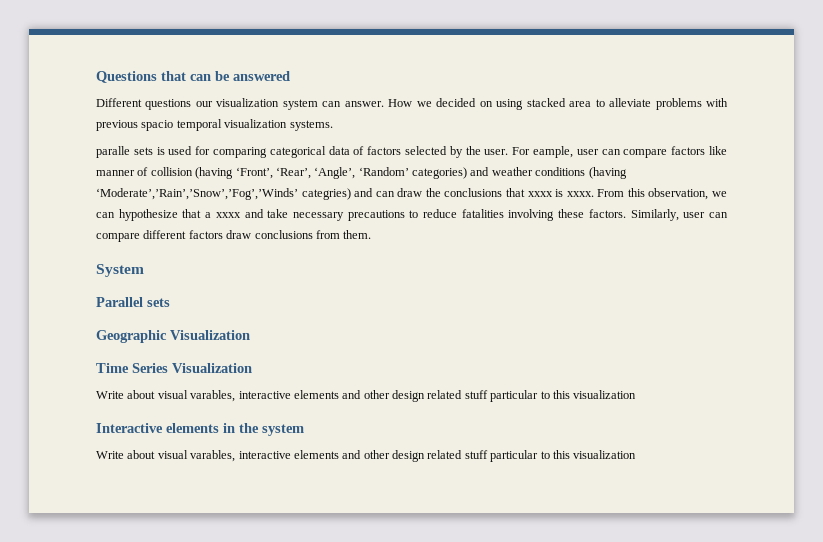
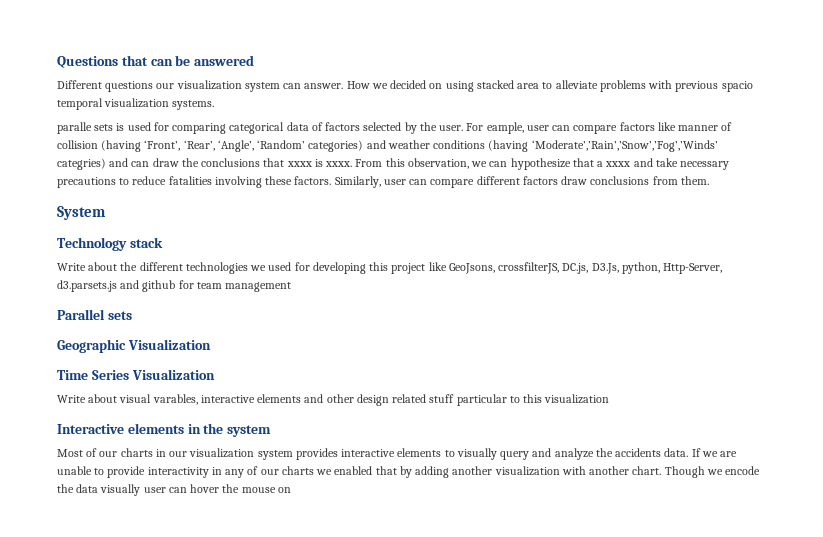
(144, 270) none -> [57,237,163,251] [57,262,723,274] [57,280,292,292] // Technology stack // Write about the different technologies we used for developing this project like GeoJsons, crossfilterJS, DC.js, D3.Js, python, Http-Server, d3.parsets.js and github for team management
[96,450,637,462] Write about visual varables, interactive elements and other design related stuff particular to this visualization -> [57,448,738,460] [57,466,761,478] [57,484,291,496] Most of our charts in our visualization system provides interactive elements to visually query and analyze the accidents data. If we are unable to provide interactivity in any of our charts we enabled that by adding another visualization with another chart. Though we encode the data visually user can hover the mouse on

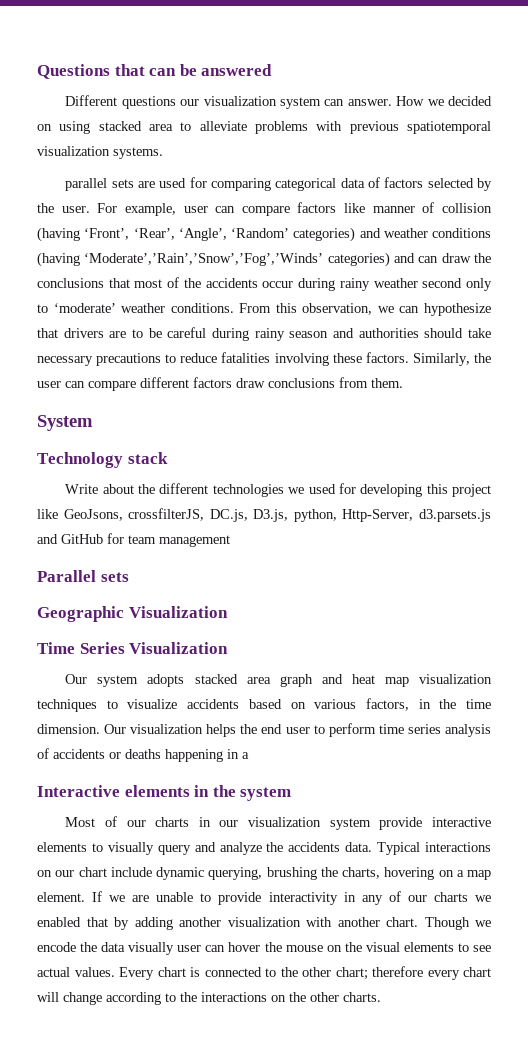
[721,81,753,92] [57,98,103,110] spacio temporal -> [406,121,491,134] spatiotemporal
[57,122,125,134] paralle sets is -> [65,178,155,191] parallel sets are
[486,122,524,134] eample, -> [124,203,176,216] example,
[57,158,106,170] categries) -> [327,252,390,267] categories)
[286,159,353,167] xxxx is xxxx. -> [134,277,493,291] [37,303,234,313] most of the accidents occur during rainy weather second only to ‘moderate’ weather conditions.
[597,158,653,167] a xxxx and -> [63,327,464,341] drivers are to be careful during rainy season and authorities should
(381, 182) none -> [473,353,491,363] the
[591,263,619,274] D3.Js, -> [253,509,289,522] D3.js,
[142,280,176,292] github -> [61,534,103,544] GitHub
[57,394,610,406] Write about visual varables, interactive elements and other design related stuff particular to this visualization -> [65,674,493,687] [37,698,491,712] [37,723,491,737] [37,748,249,762] Our system adopts stacked area graph and heat map visualization techniques to visualize accidents based on various factors, in the time dimension. Our visualization helps the end user to perform time series analysis of accidents or deaths happening in a
[295,448,338,460] provides -> [379,817,423,830] provide
(689, 452) none -> [377,842,491,855] [37,867,491,880] [37,892,85,902] Typical interactions on our chart include dynamic querying, brushing the charts, hovering on a map element.
(291, 490) none -> [344,942,491,952] [37,966,491,980] [37,992,381,1005] the visual elements to see actual values. Every chart is connected to the other chart; therefore every chart will change according to the interactions on the other charts.

